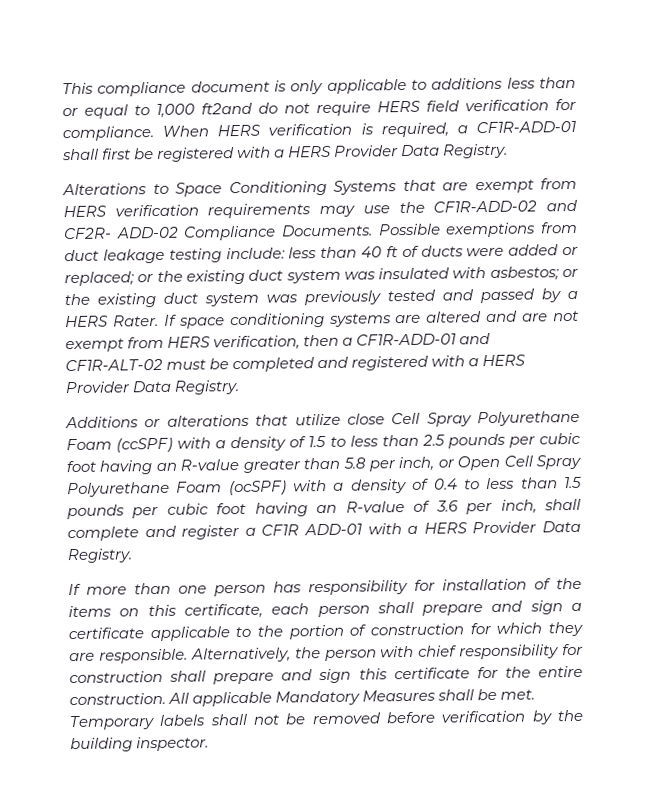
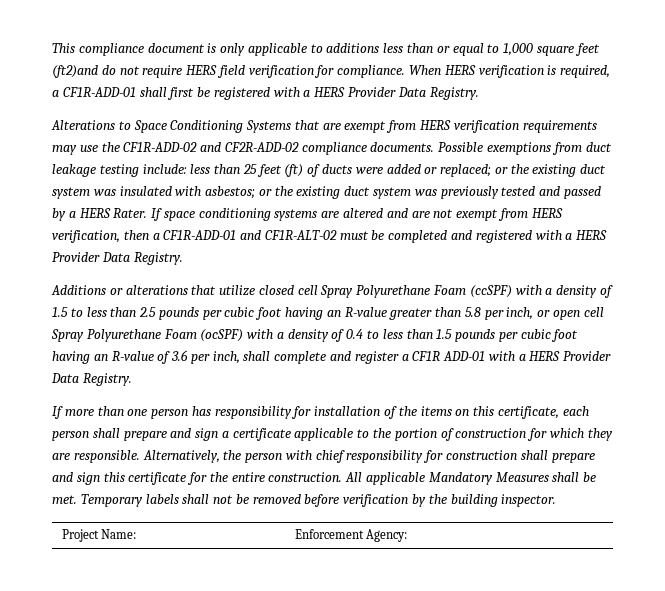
[201,102,253,115] ft2and -> [536,43,600,56] [52,65,98,78] square feet (ft2)and
[63,224,373,241] CF2R- ADD-02 Compliance Documents. -> [224,142,435,155] CF2R-ADD-02 compliance documents.
[361,246,398,258] 40 ft -> [242,164,304,177] 25 feet (ft)
[346,412,421,425] close Cell -> [258,285,318,295] closed cell
[457,455,533,471] Open Cell -> [553,307,604,320] open cell
(210, 744) none -> [61,529,137,542] [294,529,408,542] // Project Name: | Enforcement Agency:

